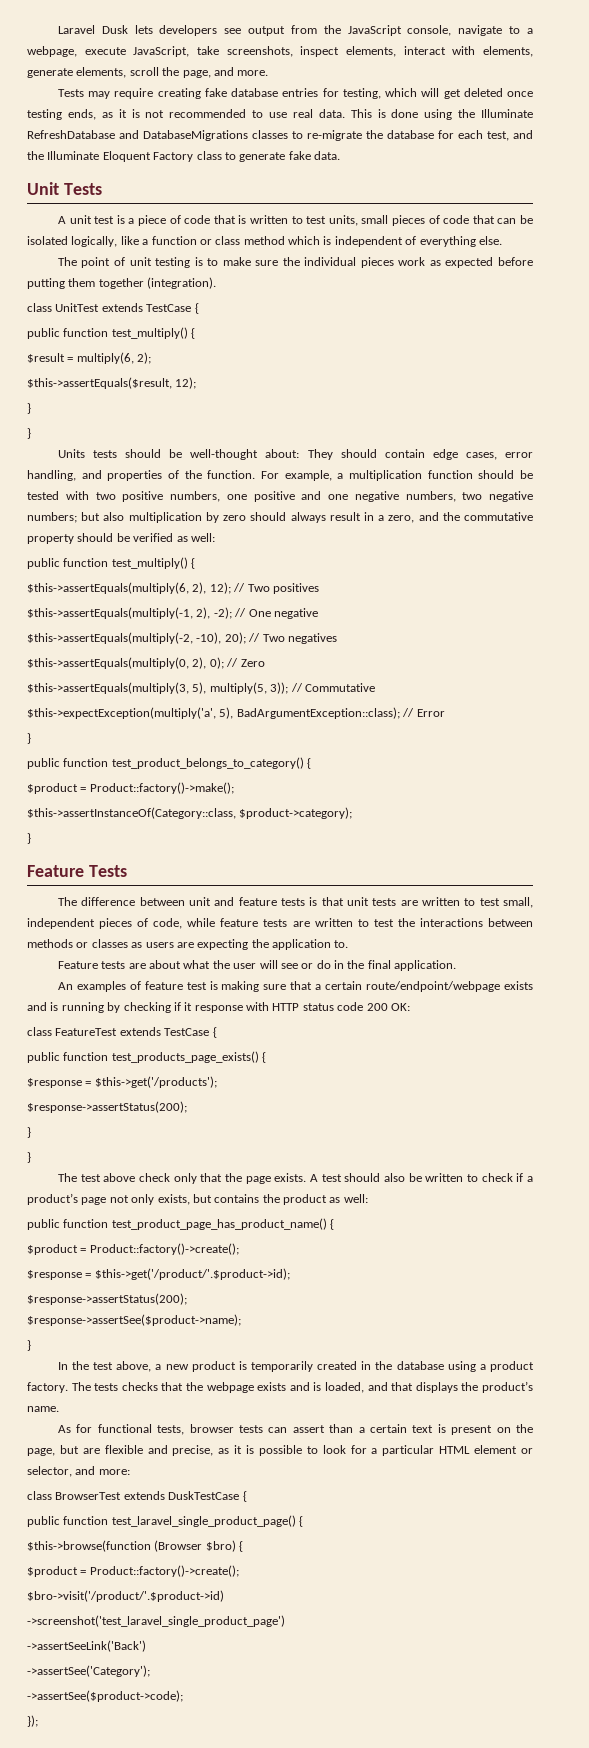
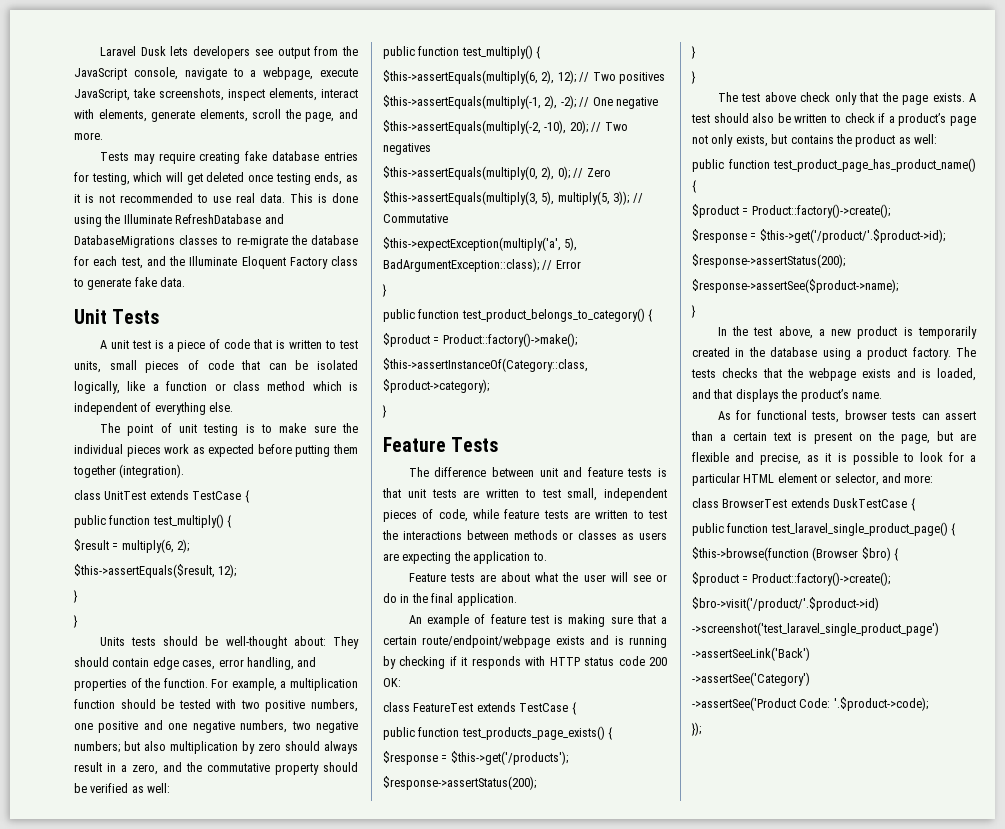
[76,981,126,992] examples -> [427,614,470,627] example
[194,1005,243,1013] response -> [471,656,521,669] responds
[27,1665,150,1677] [27,1690,183,1702] ->assertSee('Category'); // ->assertSee($product->code); -> [692,672,810,686] [692,697,928,711] ->assertSee('Category') // ->assertSee('Product Code: '.$product->code);

